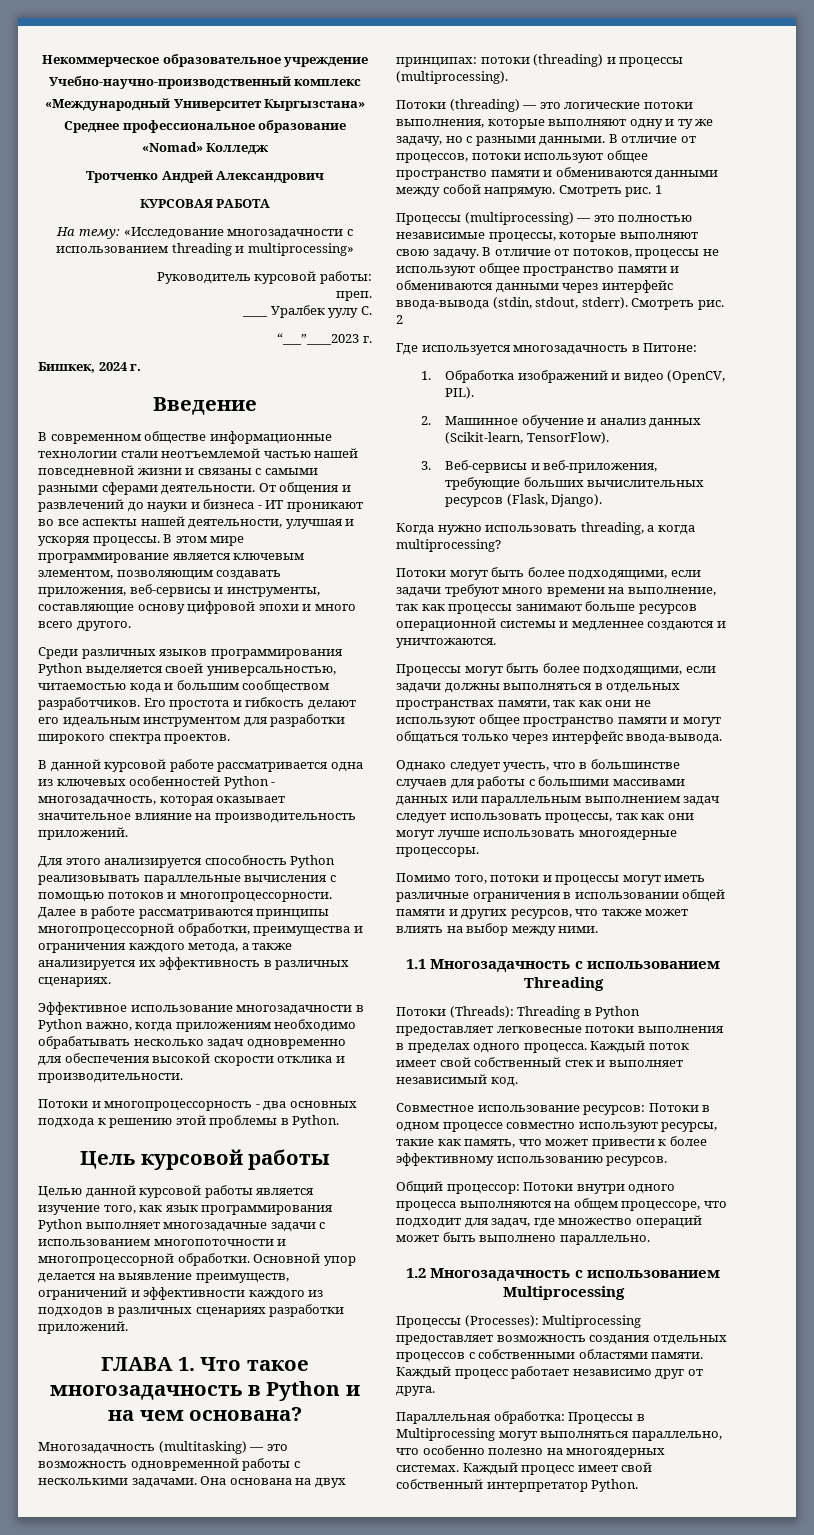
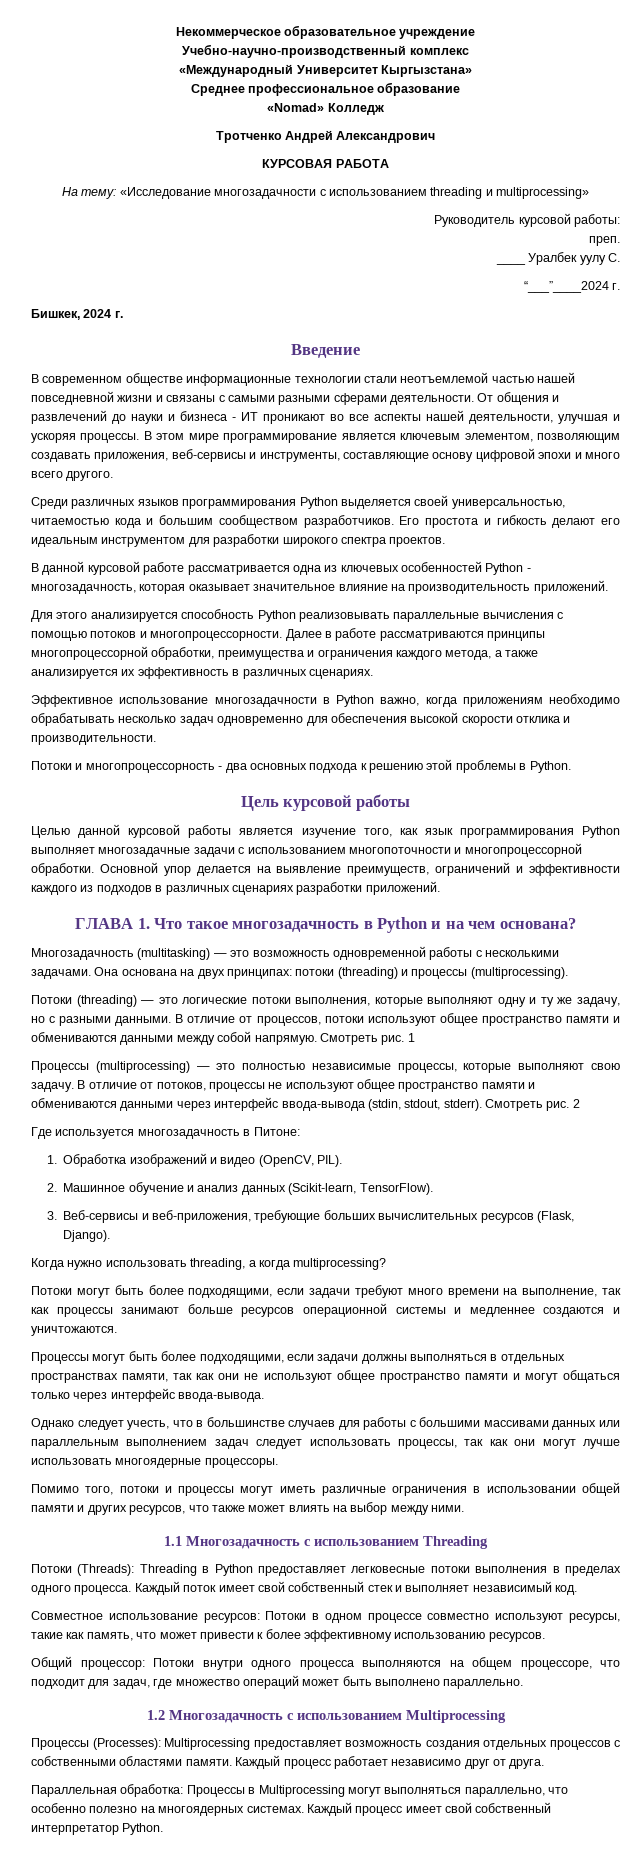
[277,333,360,345] “___”____2023 -> [523,281,609,293] “___”____2024

